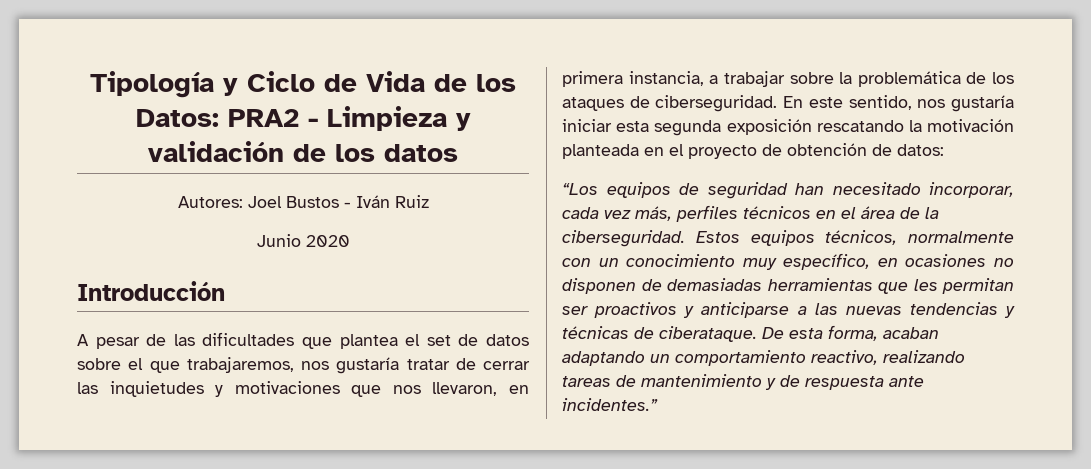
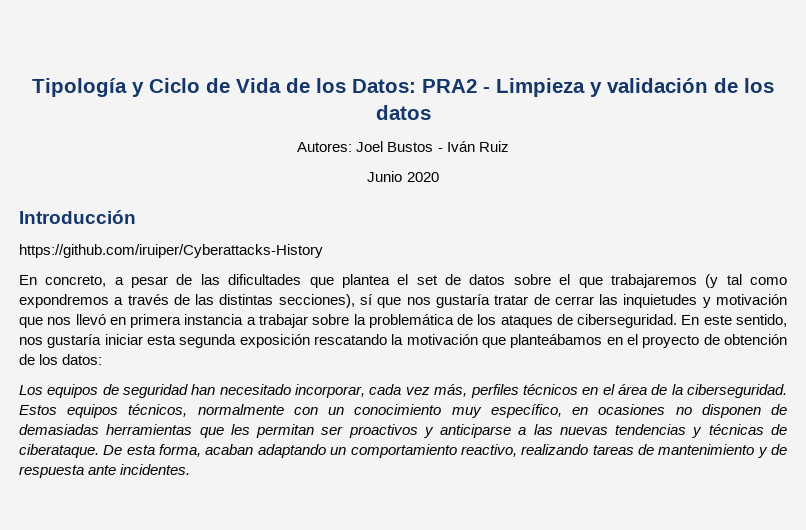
[77,334,89,346] A -> [19,244,323,258] [19,275,124,287] https://github.com/iruiper/Cyberattacks-History // En concreto, a
[186,357,294,373] trabajaremos, -> [610,274,787,288] [19,294,402,308] trabajaremos (y tal como expondremos a través de las distintas secciones), sí que
[234,381,498,397] motivaciones que nos llevaron, -> [715,294,787,305] [19,314,106,328] motivación que nos llevó
[628,71,704,86] instancia, -> [184,314,244,325] instancia
[562,144,639,159] planteada -> [481,334,603,348] que planteábamos
(892, 150) none -> [39,354,59,365] los
[562,183,598,195] “Los -> [19,385,43,395] Los
[562,398,658,411] incidentes.” -> [120,464,191,475] incidentes.

